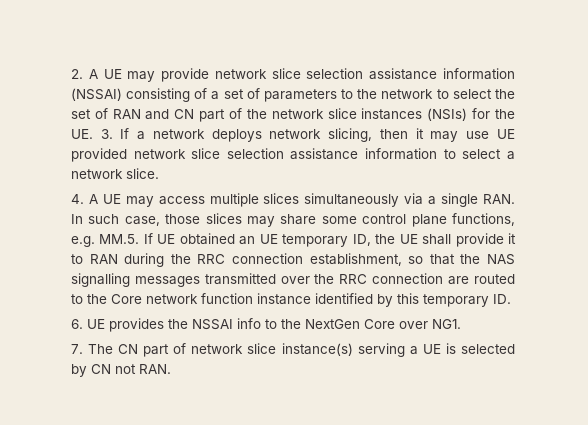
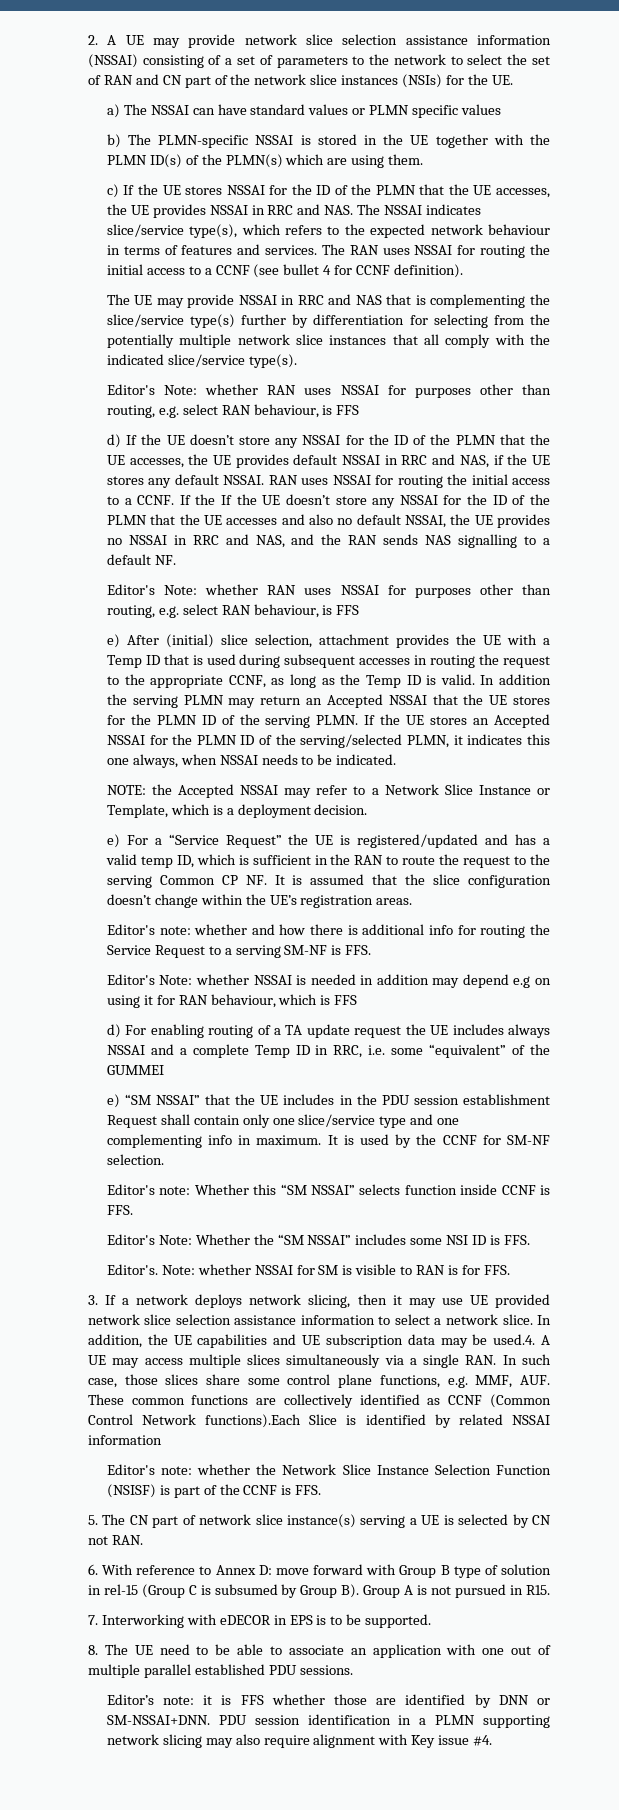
(93, 134) none -> [106,104,502,118] [106,134,550,148] [106,154,424,168] [106,184,550,198] [106,204,482,218] [106,224,550,238] [106,244,550,258] [106,264,464,278] [106,294,550,308] [106,314,550,328] [106,334,550,348] [106,354,297,368] [106,384,551,398] [106,404,360,418] [106,434,550,448] [106,454,550,468] [106,474,550,488] [106,494,551,508] [106,514,550,528] [106,534,550,548] [106,554,176,565] [106,584,551,598] [106,604,360,618] [106,634,551,648] [106,654,550,668] [106,674,551,688] [106,694,550,708] [106,714,550,728] [106,734,550,748] [106,754,397,768] [106,784,550,798] [106,804,368,818] [106,834,550,848] [105,854,551,868] [106,874,551,888] [106,894,413,908] [106,924,550,938] [106,945,372,958] [106,974,551,988] [106,994,358,1008] [106,1024,550,1038] [106,1044,550,1058] [106,1065,164,1075] [106,1094,550,1108] [106,1114,460,1128] [106,1134,550,1148] [106,1154,164,1165] [106,1184,550,1195] [106,1205,133,1215] [106,1234,530,1245] [106,1264,510,1275] // a) The NSSAI can have standard values or PLMN specific values // b) The PLMN-specific NSSAI is stored in the UE together with the PLMN ID(s) of the PLMN(s) which are using them. // c) If the UE stores NSSAI for the ID of the PLMN that the UE accesses, the UE provides NSSAI in RRC and NAS. The NSSAI indicates slice/service type(s), which refers to the expected network behaviour in terms of features and services. The RAN uses NSSAI for routing the initial access to a CCNF (see bullet 4 for CCNF definition). // The UE may provide NSSAI in RRC and NAS that is complementing the slice/service type(s) further by differentiation for selecting from the potentially multiple network slice instances that all comply with the indicated slice/service type(s). // Editor's Note: whether RAN uses NSSAI for purposes other than routing, e.g. select RAN behaviour, is FFS // d) If the UE doesn’t store any NSSAI for the ID of the PLMN that the UE accesses, the UE provides default NSSAI in RRC and NAS, if the UE stores any default NSSAI. RAN uses NSSAI for routing the initial access to a CCNF. If the If the UE doesn’t store any NSSAI for the ID of the PLMN that the UE accesses and also no default NSSAI, the UE provides no NSSAI in RRC and NAS, and the RAN sends NAS signalling to a default NF. // Editor's Note: whether RAN uses NSSAI for purposes other than routing, e.g. select RAN behaviour, is FFS // e) After (initial) slice selection, attachment provides the UE with a Temp ID that is used during subsequent accesses in routing the request to the appropriate CCNF, as long as the Temp ID is valid. In addition the serving PLMN may return an Accepted NSSAI that the UE stores for the PLMN ID of the serving PLMN. If the UE stores an Accepted NSSAI for the PLMN ID of the serving/selected PLMN, it indicates this one always, when NSSAI needs to be indicated. // NOTE: the Accepted NSSAI may refer to a Network Slice Instance or Template, which is a deployment decision. // e) For a “Service Request” the UE is registered/updated and has a valid temp ID, which is sufficient in the RAN to route the request to the serving Common CP NF. It is assumed that the slice configuration doesn’t change within the UE’s registration areas. // Editor's note: whether and how there is additional info for routing the Service Request to a serving SM-NF is FFS. // Editor's Note: whether NSSAI is needed in addition may depend e.g on using it for RAN behaviour, which is FFS // d) For enabling routing of a TA update request the UE includes always NSSAI and a complete Temp ID in RRC, i.e. some “equivalent” of the GUMMEI // e) “SM NSSAI” that the UE includes in the PDU session establishment Request shall contain only one slice/service type and one complementing info in maximum. It is used by the CCNF for SM-NF selection. // Editor's note: Whether this “SM NSSAI” selects function inside CCNF is FFS. // Editor's Note: Whether the “SM NSSAI” includes some NSI ID is FFS. // Editor's. Note: whether NSSAI for SM is visible to RAN is for FFS. //
[70,194,84,204] // 4. -> [537,1315,552,1325] [87,1334,536,1348] In addition, the UE capabilities and UE subscription data may be used.4.
[246,216,275,227] may -> (199, 1379) none
[99,233,517,247] [70,253,515,267] [70,273,515,287] [70,293,511,307] [70,318,461,332] [70,344,83,354] MM.5. If UE obtained an UE temporary ID, the UE shall provide it to RAN during the RRC connection establishment, so that the NAS signalling messages transmitted over the RRC connection are routed to the Core network function instance identified by this temporary ID. // 6. UE provides the NSSAI info to the NextGen Core over NG1. // 7. -> [475,1375,550,1388] [87,1394,551,1408] [87,1414,550,1428] [87,1435,162,1445] [106,1464,551,1475] [106,1484,322,1498] [87,1515,98,1525] MMF, AUF. These common functions are collectively identified as CCNF (Common Control Network functions).Each Slice is identified by related NSSAI information // Editor's note: whether the Network Slice Instance Selection Function (NSISF) is part of the CCNF is FFS. // 5.
(171, 369) none -> [87,1564,552,1578] [87,1584,550,1598] [87,1614,432,1628] [87,1644,551,1658] [87,1664,353,1678] [106,1694,550,1708] [106,1714,551,1728] [106,1734,493,1748] // 6. With reference to Annex D: move forward with Group B type of solution in rel-15 (Group C is subsumed by Group B). Group A is not pursued in R15. // 7. Interworking with eDECOR in EPS is to be supported. // 8. The UE need to be able to associate an application with one out of multiple parallel established PDU sessions. // Editor’s note: it is FFS whether those are identified by DNN or SM-NSSAI+DNN. PDU session identification in a PLMN supporting network slicing may also require alignment with Key issue #4.

